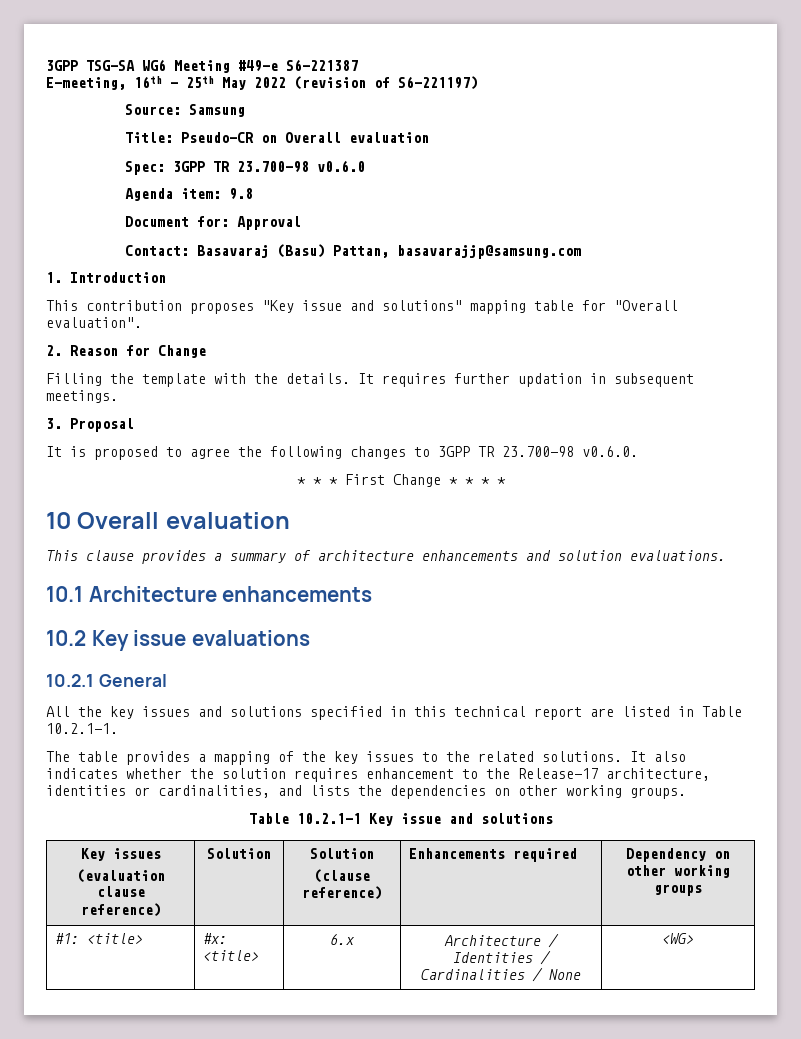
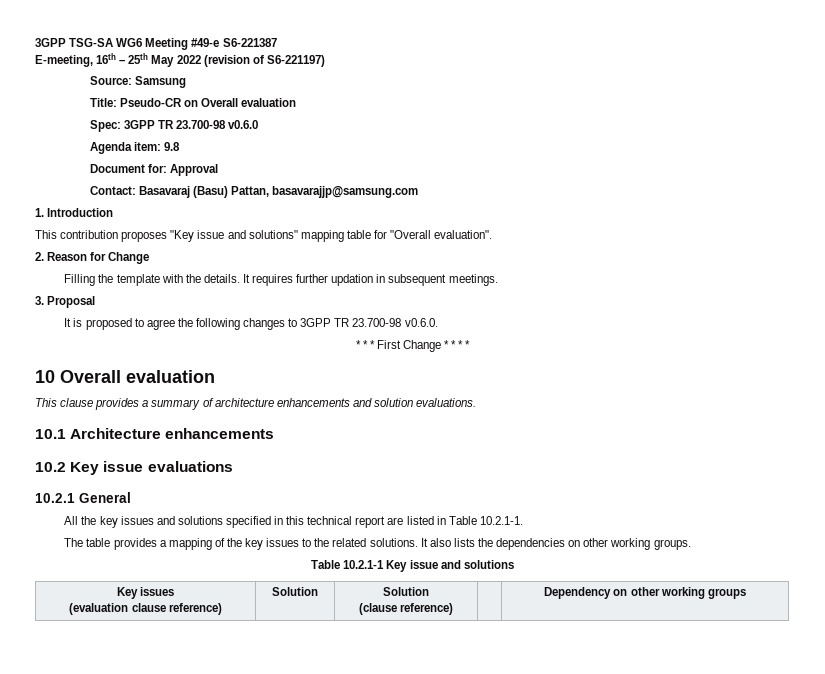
[46,768,710,782] [46,785,302,798] indicates whether the solution requires enhancement to the Release-17 architecture, identities or cardinalities, and -> (451, 542) none
[409,848,578,862] Enhancements required -> (454, 609) none
[55,933,144,944] [203,933,228,944] [203,950,260,961] [329,933,355,945] [443,933,559,948] [452,950,551,965] [420,967,581,982] [662,933,694,944] // #1: <title> | #x: <title> | 6.x | Architecture / Identities / Cardinalities / None | <WG> -> (746, 593) none

